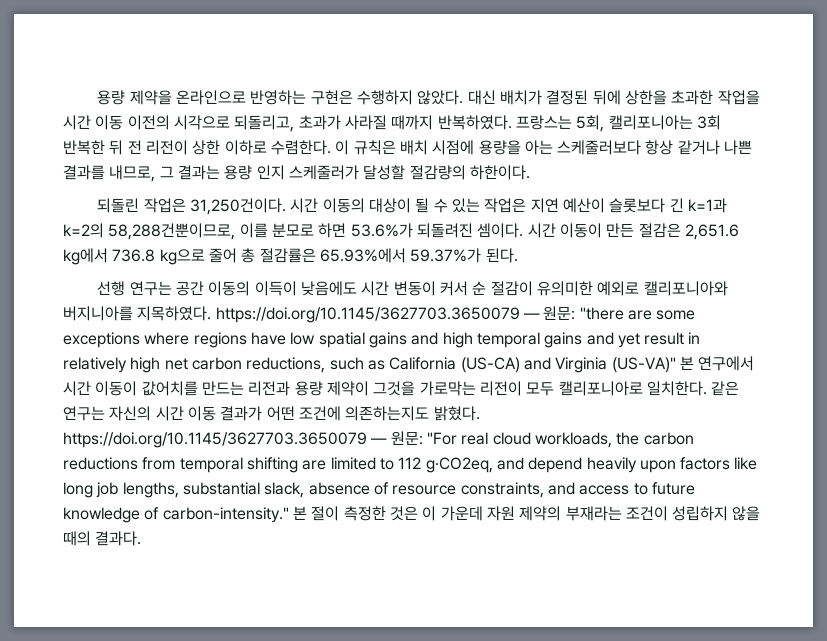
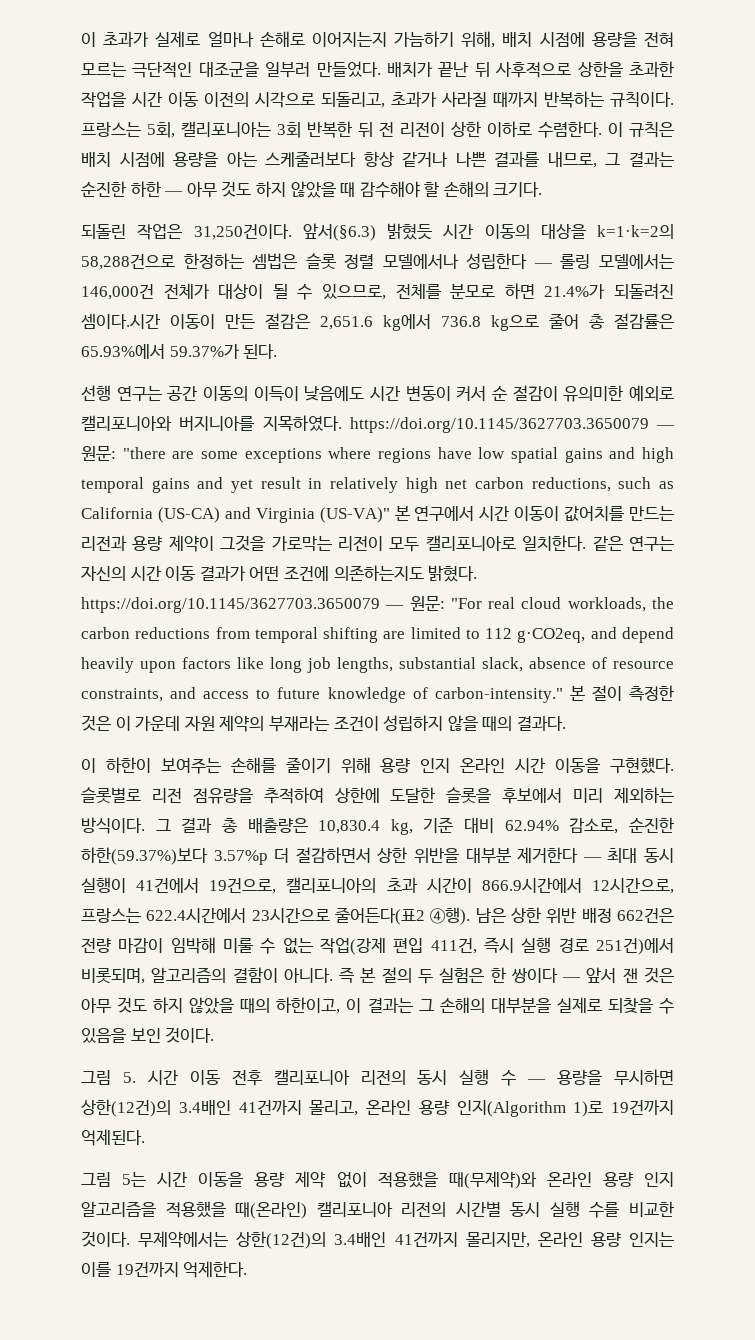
[97,90,621,105] 용량 제약을 온라인으로 반영하는 구현은 수행하지 않았다. 대신 배치가 결정된 뒤에 -> [81,31,674,48] [81,61,572,78] 이 초과가 실제로 얼마나 손해로 이어지는지 가늠하기 위해, 배치 시점에 용량을 전혀 모르는 극단적인 대조군을 일부러 만들었다. 배치가 끝난 뒤 사후적으로
[437,115,512,130] 반복하였다. -> [544,91,674,108] 반복하는 규칙이다.
[224,165,530,180] [97,198,727,215] [63,223,556,240] 용량 인지 스케줄러가 달성할 절감량의 하한이다. // 되돌린 작업은 31,250건이다. 시간 이동의 대상이 될 수 있는 작업은 지연 예산이 슬롯보다 긴 k=1과 k=2의 58,288건뿐이므로, 이를 분모로 하면 53.6%가 되돌려진 셈이다. 시간 -> [81,181,543,198] [81,223,674,241] [81,253,674,270] [81,283,675,300] [81,314,160,329] 순진한 하한 — 아무 것도 하지 않았을 때 감수해야 할 손해의 크기다. // 되돌린 작업은 31,250건이다. 앞서(§6.3) 밝혔듯 시간 이동의 대상을 k=1·k=2의 58,288건으로 한정하는 셈법은 슬롯 정렬 모델에서나 성립한다 — 롤링 모델에서는 146,000건 전체가 대상이 될 수 있으므로, 전체를 분모로 하면 21.4%가 되돌려진 셈이다.시간
(142, 538) none -> [81,757,675,774] [81,787,674,804] [81,817,674,835] [81,847,675,865] [81,877,675,894] [81,907,674,925] [81,937,674,955] [81,967,674,984] [81,997,675,1014] [81,1027,215,1043] [81,1069,675,1086] [81,1099,674,1117] [81,1129,145,1146] [81,1171,674,1189] [81,1201,674,1219] [81,1231,674,1249] [81,1261,248,1278] // 이 하한이 보여주는 손해를 줄이기 위해 용량 인지 온라인 시간 이동을 구현했다. 슬롯별로 리전 점유량을 추적하여 상한에 도달한 슬롯을 후보에서 미리 제외하는 방식이다. 그 결과 총 배출량은 10,830.4 kg, 기준 대비 62.94% 감소로, 순진한 하한(59.37%)보다 3.57%p 더 절감하면서 상한 위반을 대부분 제거한다 — 최대 동시 실행이 41건에서 19건으로, 캘리포니아의 초과 시간이 866.9시간에서 12시간으로, 프랑스는 622.4시간에서 23시간으로 줄어든다(표2 ④행). 남은 상한 위반 배정 662건은 전량 마감이 임박해 미룰 수 없는 작업(강제 편입 411건, 즉시 실행 경로 251건)에서 비롯되며, 알고리즘의 결함이 아니다. 즉 본 절의 두 실험은 한 쌍이다 — 앞서 잰 것은 아무 것도 하지 않았을 때의 하한이고, 이 결과는 그 손해의 대부분을 실제로 되찾을 수 있음을 보인 것이다. // 그림 5. 시간 이동 전후 캘리포니아 리전의 동시 실행 수 — 용량을 무시하면 상한(12건)의 3.4배인 41건까지 몰리고, 온라인 용량 인지(Algorithm 1)로 19건까지 억제된다. // 그림 5는 시간 이동을 용량 제약 없이 적용했을 때(무제약)와 온라인 용량 인지 알고리즘을 적용했을 때(온라인) 캘리포니아 리전의 시간별 동시 실행 수를 비교한 것이다. 무제약에서는 상한(12건)의 3.4배인 41건까지 몰리지만, 온라인 용량 인지는 이를 19건까지 억제한다.

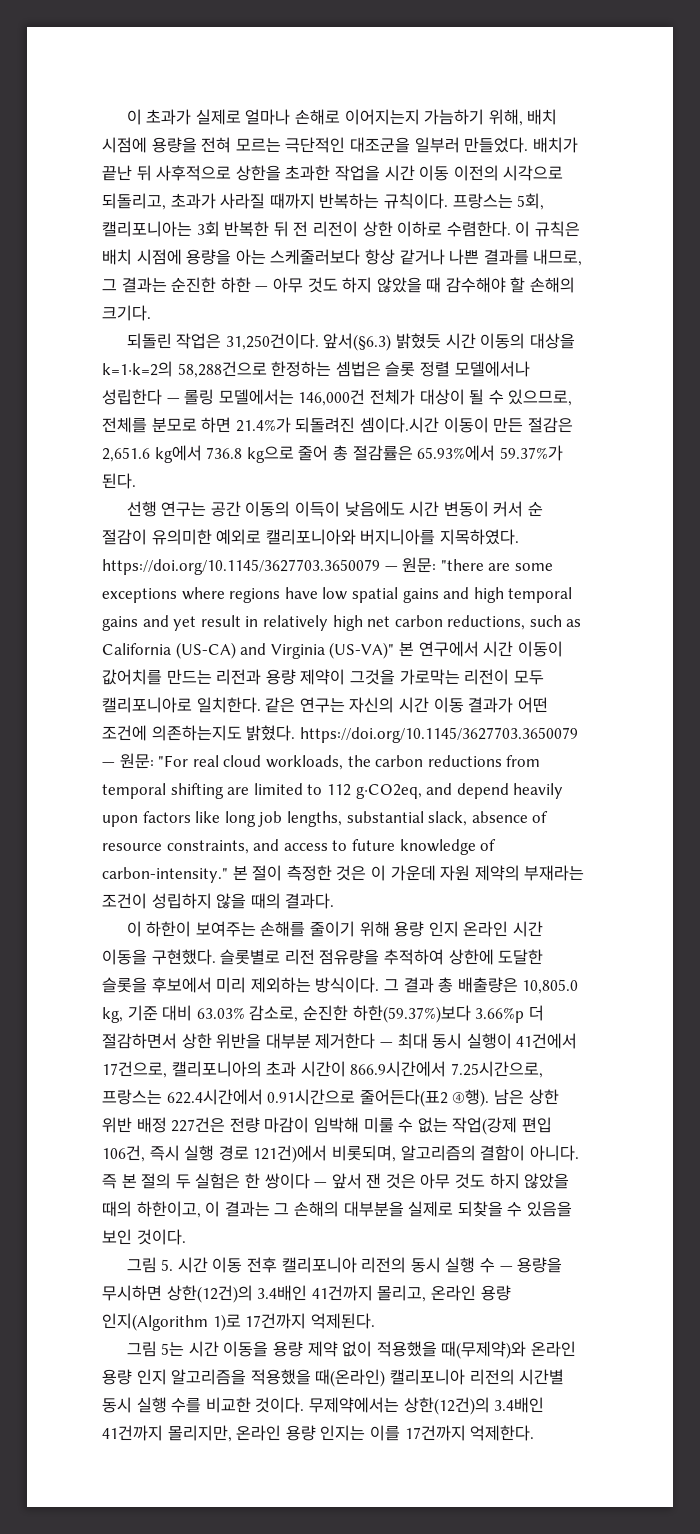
[318,820,381,834] 10,830.4 -> [522,979,579,994] 10,805.0
[504,820,559,831] 62.94% -> [196,1007,245,1019] 63.03%
[213,850,268,865] 3.57%p -> [475,1007,525,1023] 3.66%p
[209,878,277,894] 19건으로, -> [102,1061,167,1078] 17건으로,
[592,878,675,894] 12시간으로, -> [450,1061,543,1078] 7.25시간으로,
[251,908,330,923] 23시간으로 -> [267,1089,356,1105] 0.91시간으로
[616,908,674,923] 662건은 -> [171,1117,226,1133] 227건은
[430,938,477,954] 411건, -> [102,1145,145,1162] 106건,
[595,938,674,955] 251건)에서 -> [253,1145,328,1163] 121건)에서
[611,1100,674,1115] 19건까지 -> [245,1313,307,1329] 17건까지
[115,1262,179,1277] 19건까지 -> [404,1425,466,1441] 17건까지

